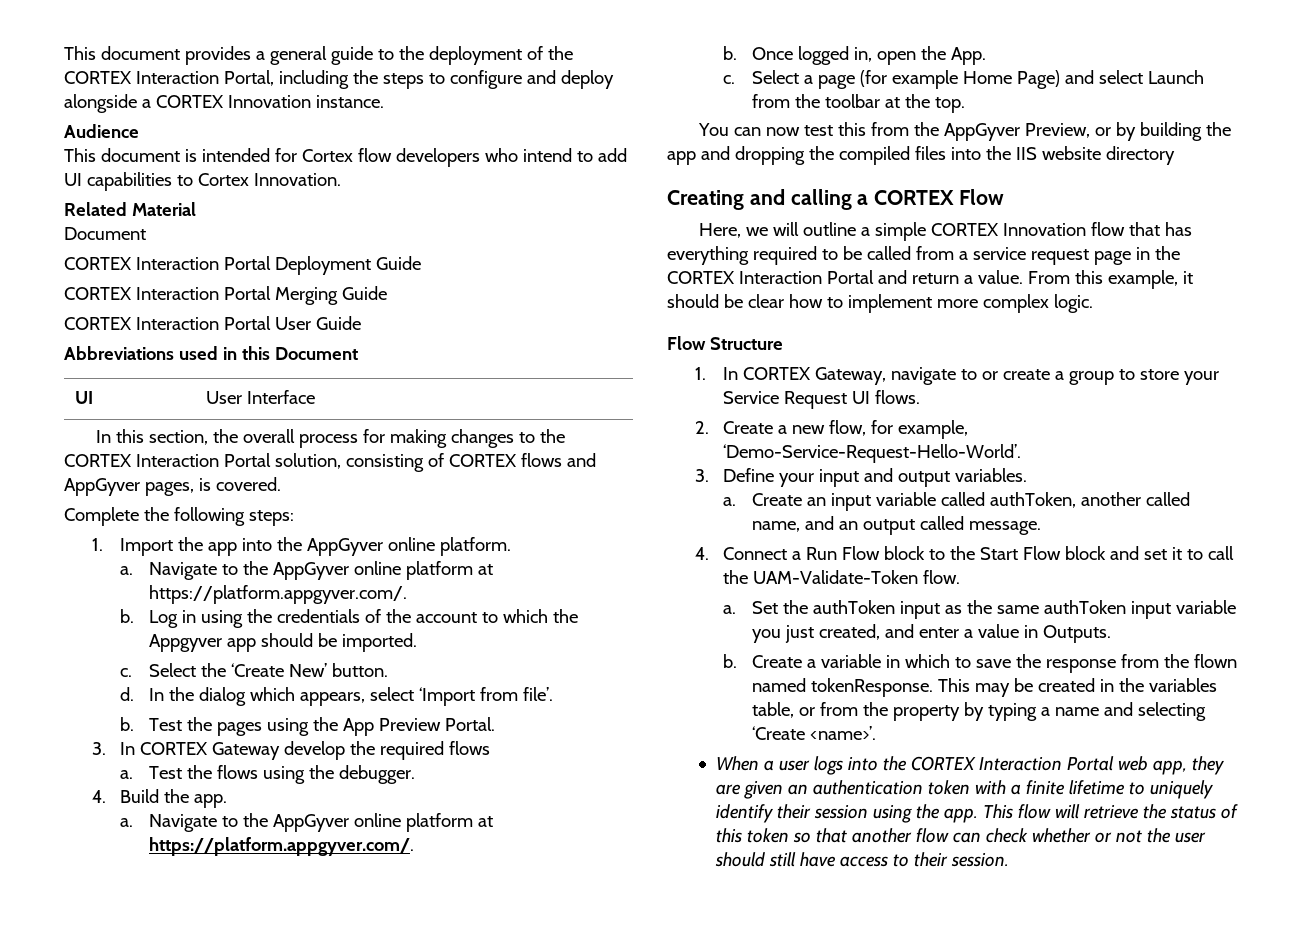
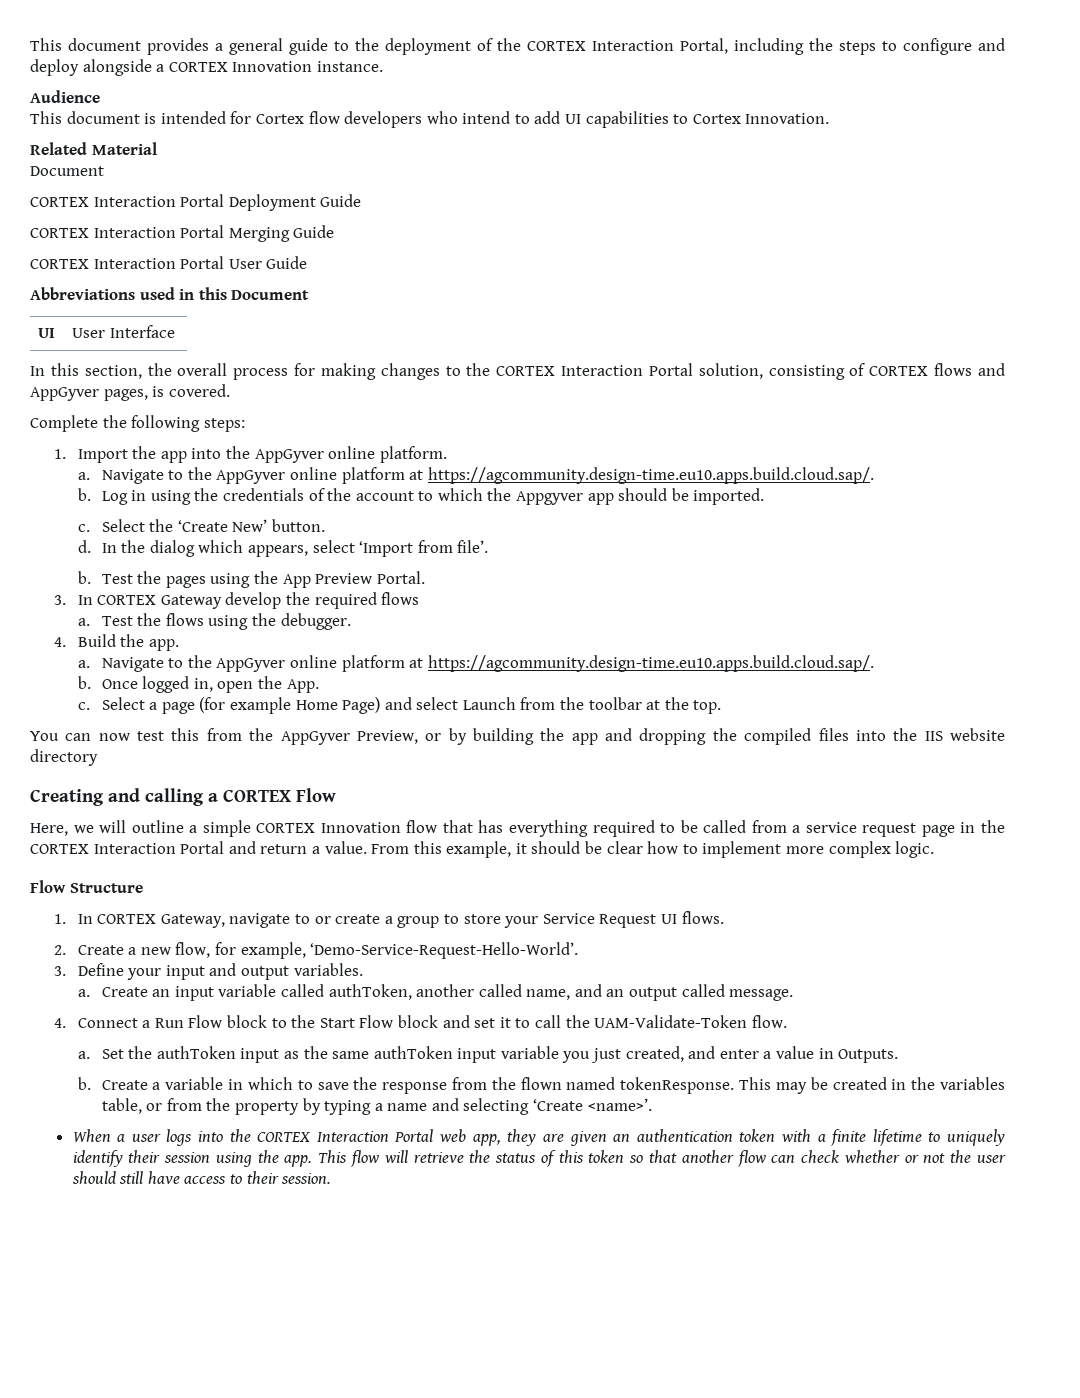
[148,585,407,604] https://platform.appgyver.com/. -> [427,467,874,484] https://agcommunity.design-time.eu10.apps.build.cloud.sap/.
[148,837,414,856] https://platform.appgyver.com/. -> [427,655,874,672] https://agcommunity.design-time.eu10.apps.build.cloud.sap/.

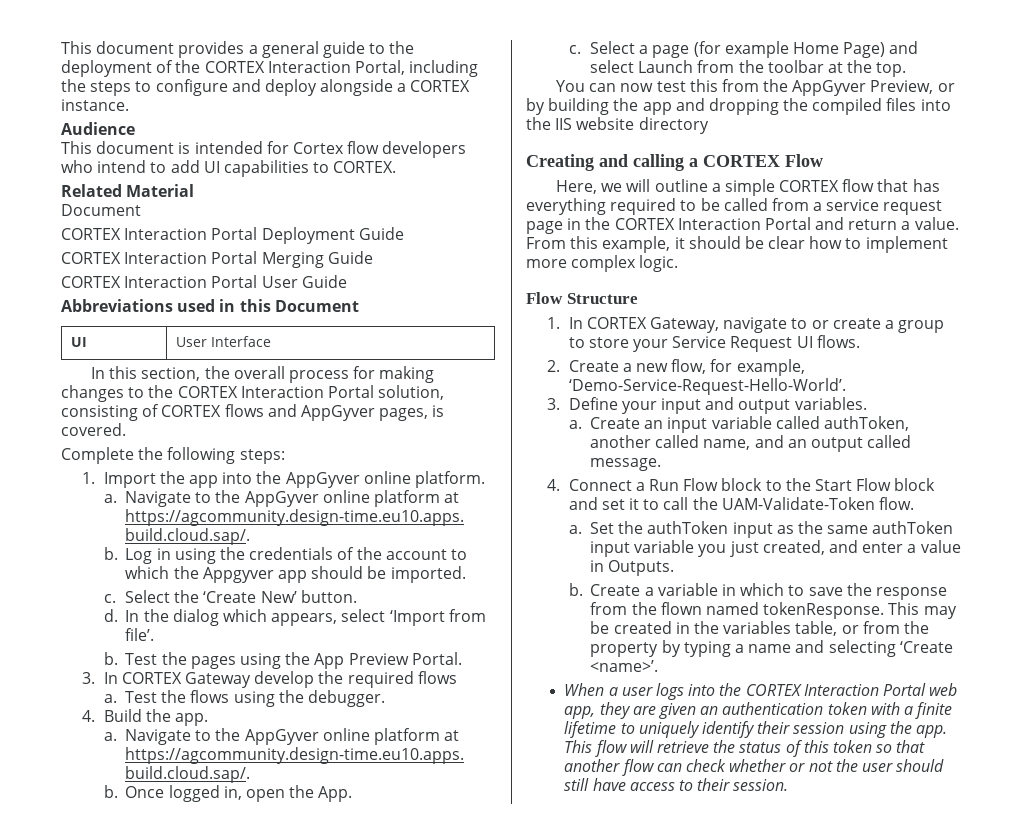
[232,61,313,72] Innovation -> (471, 86) none
[692,113,830,124] Cortex Innovation. -> [333,161,397,173] CORTEX.
[320,822,401,833] Innovation -> (840, 186) none

